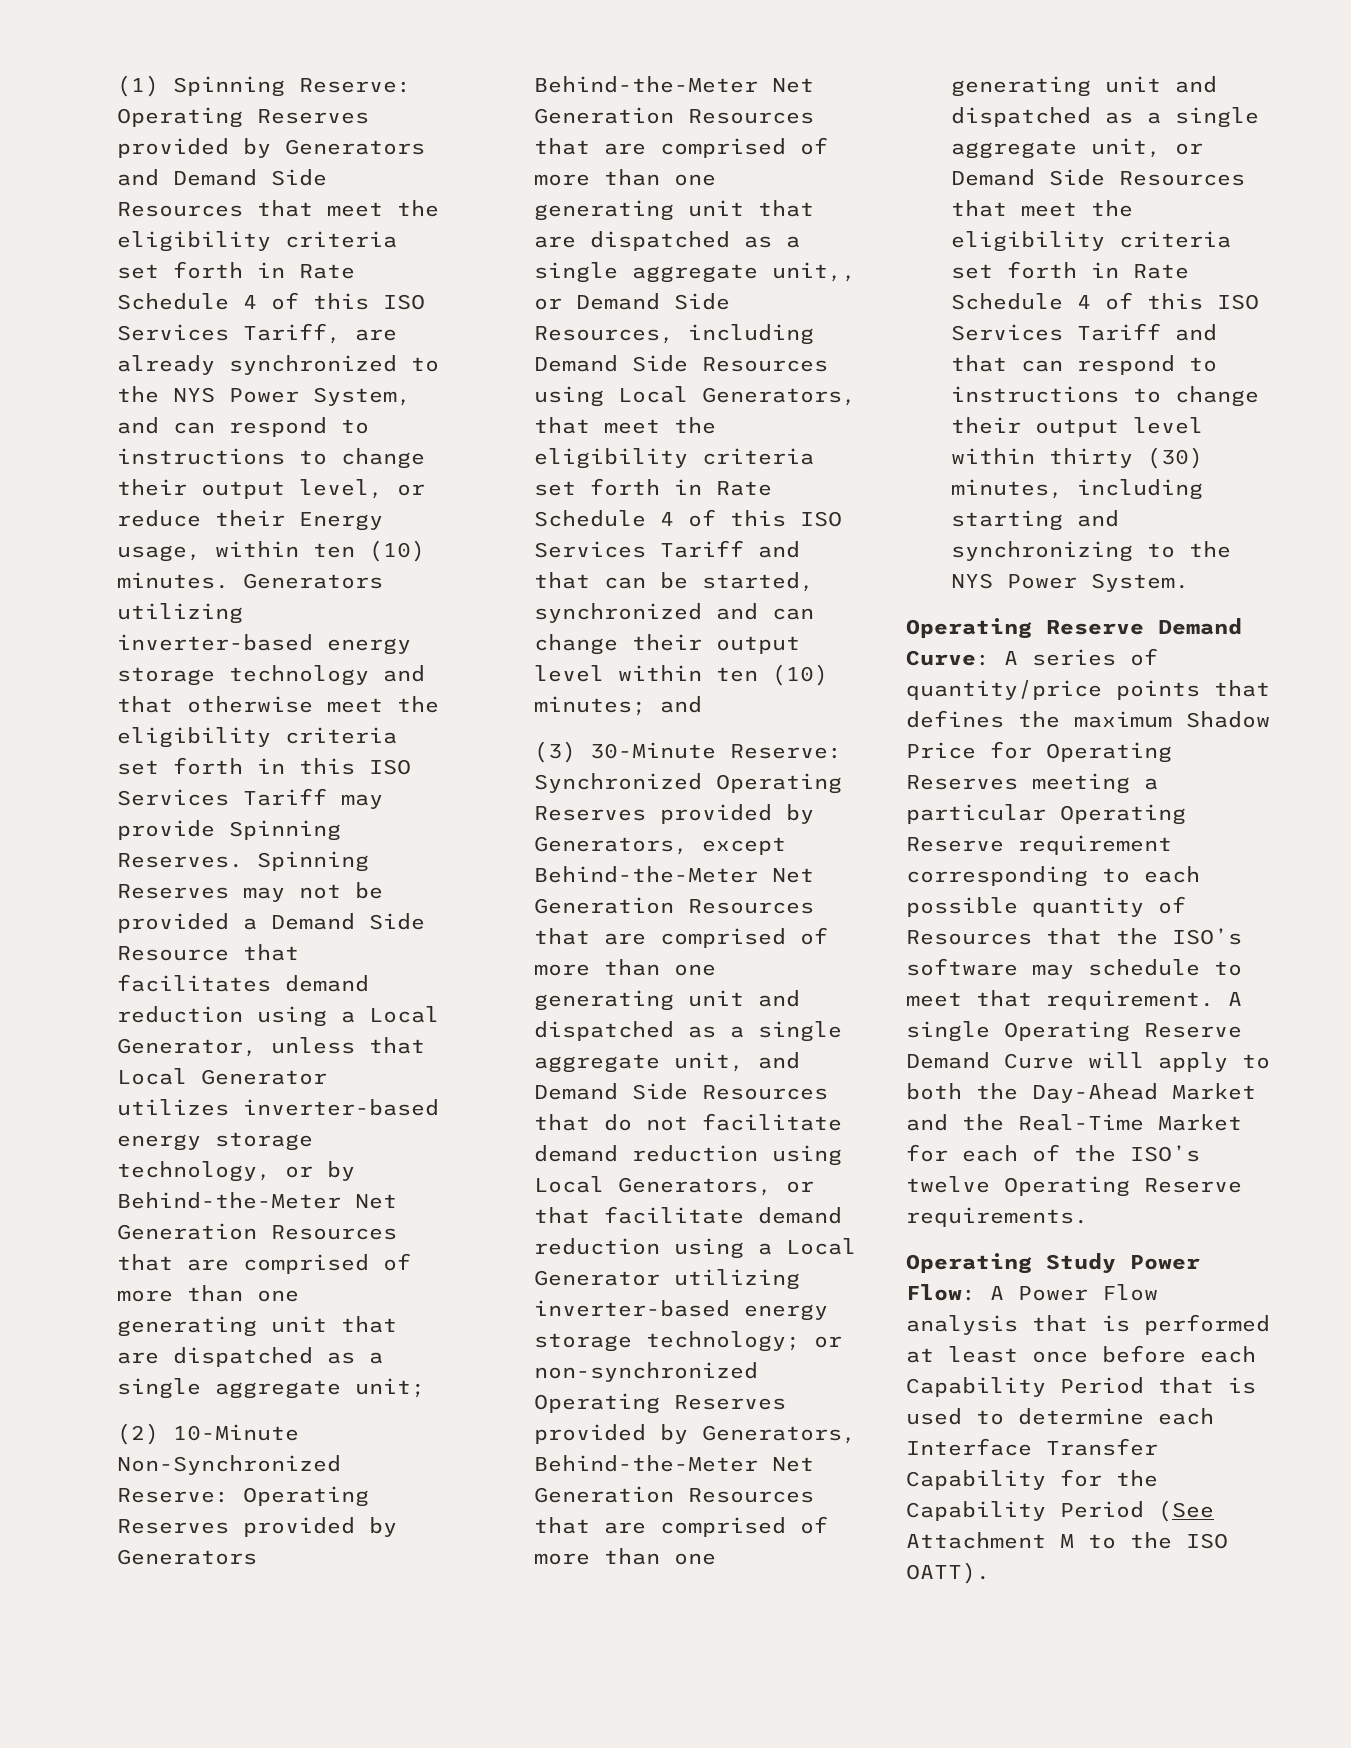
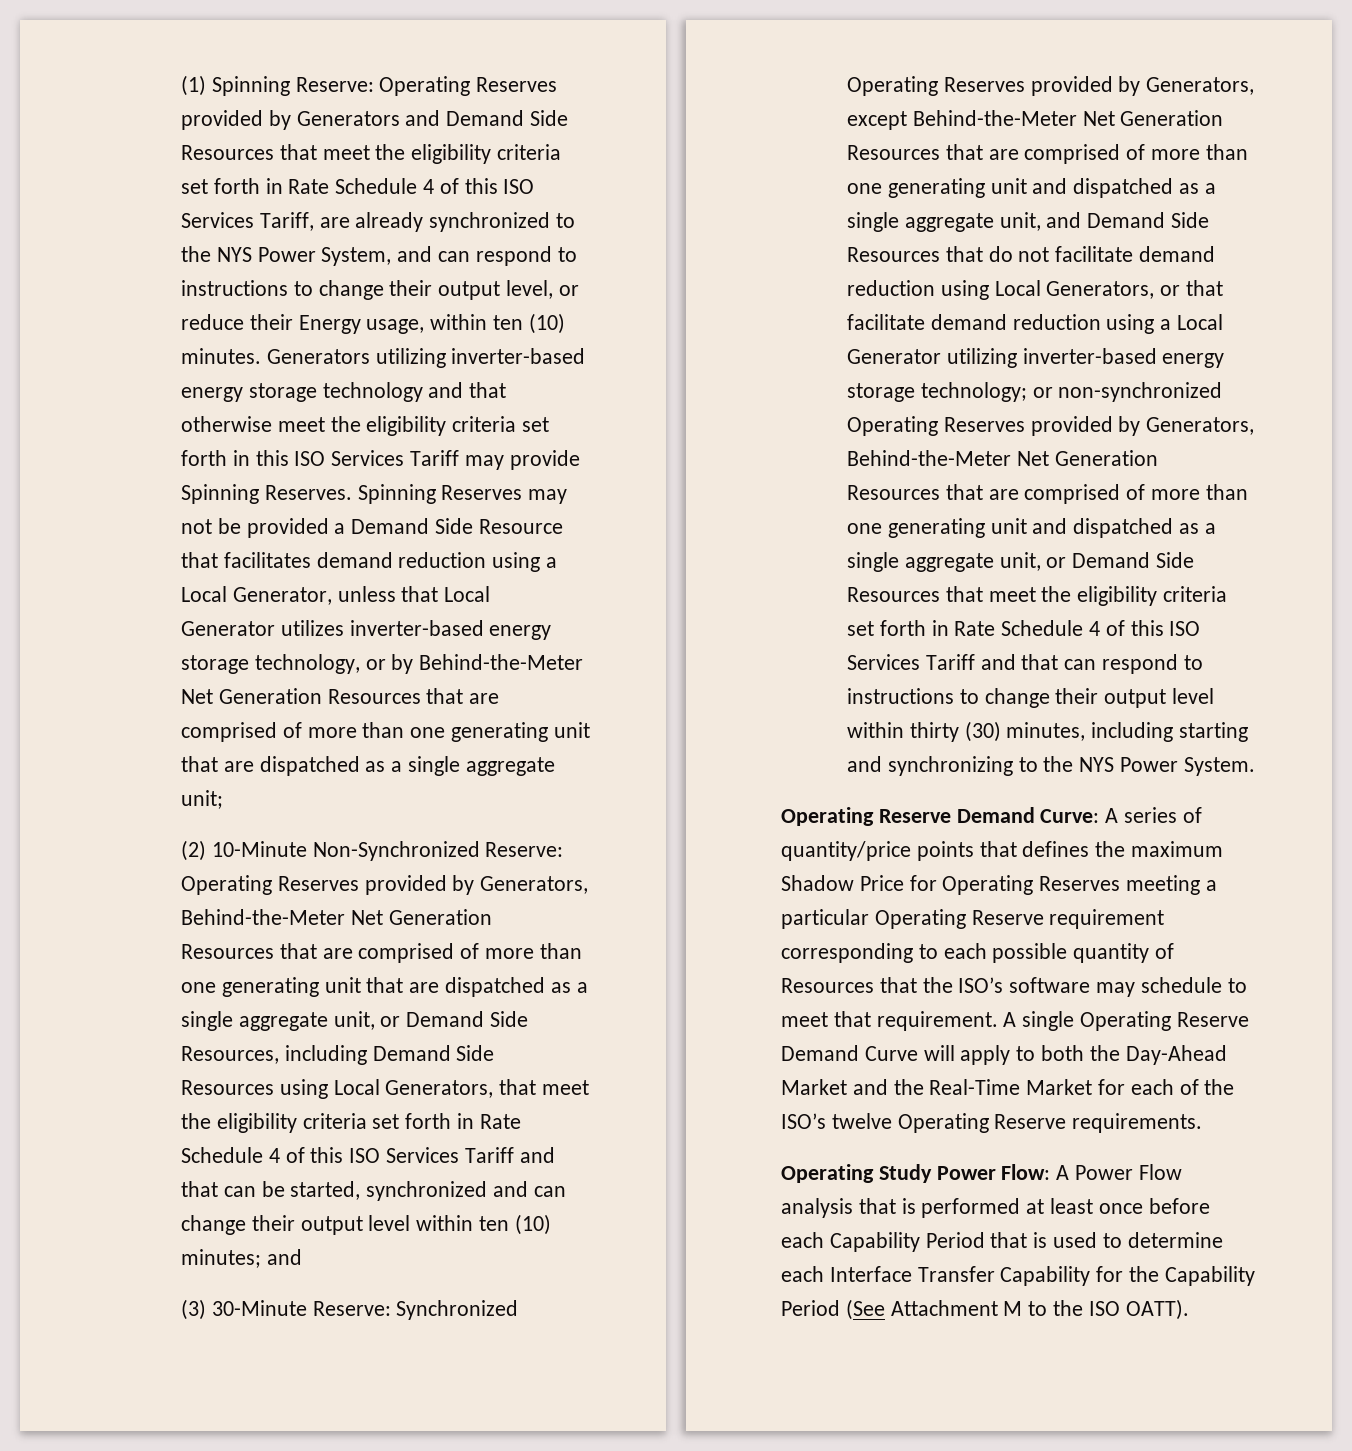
[116,1549,257,1565] Generators -> [480,876,589,894] Generators,
[771,262,856,282] unit,, -> [333,1011,375,1030] unit,

